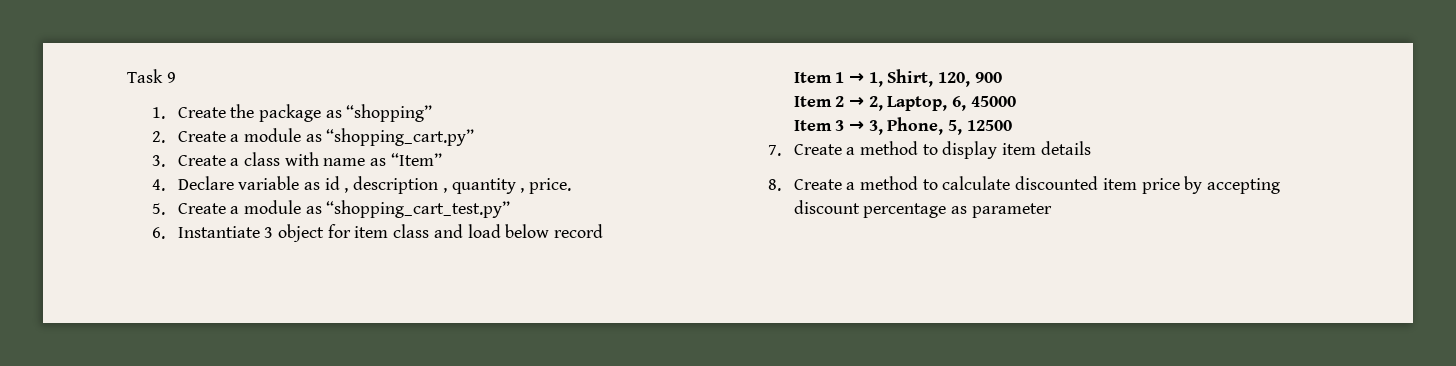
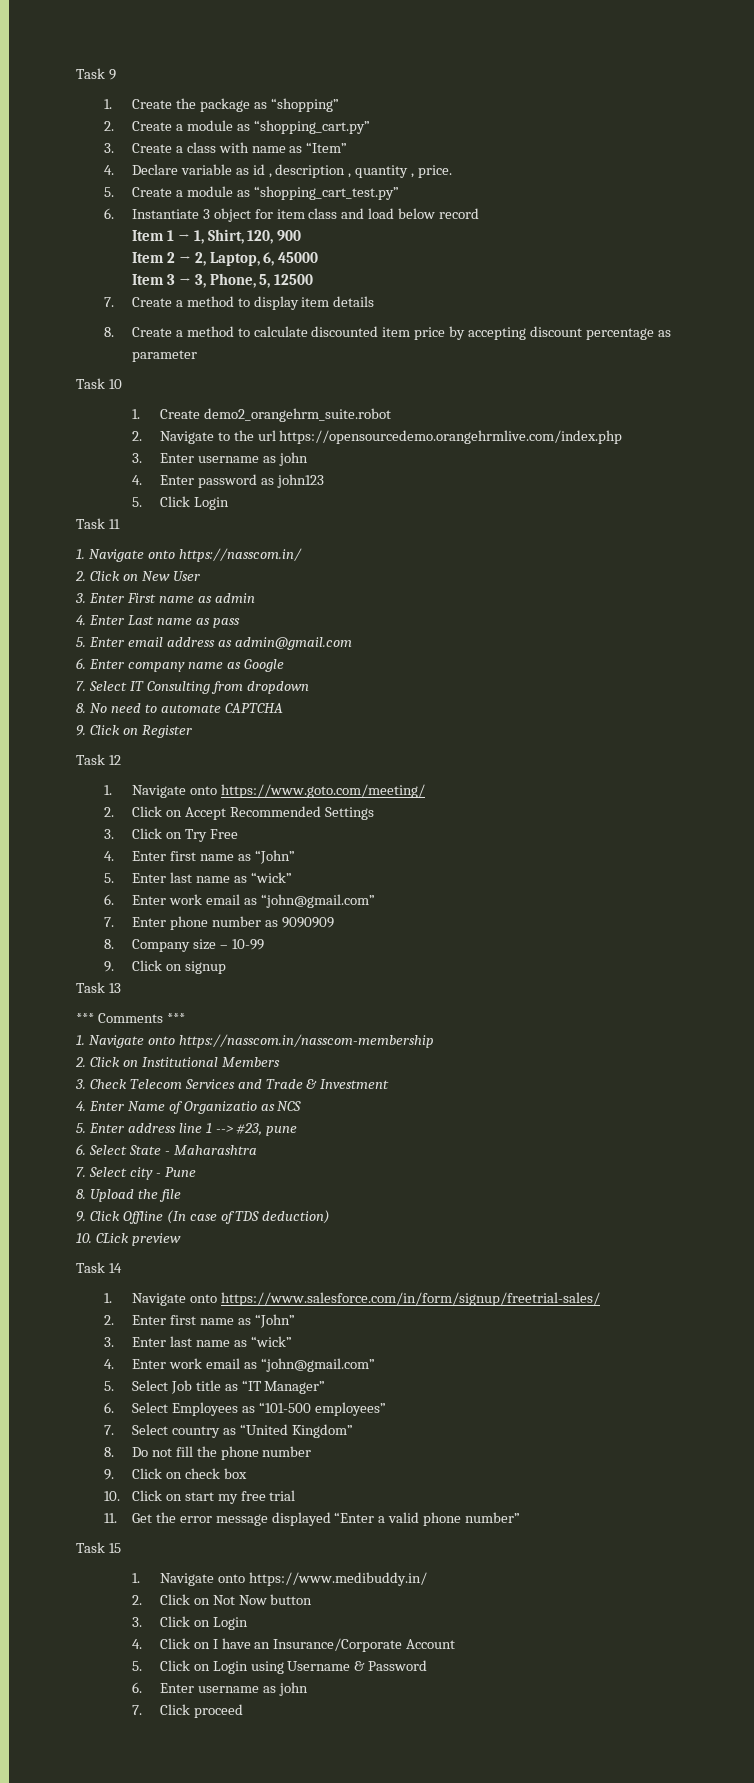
(1052, 210) none -> [76,378,122,389] [131,408,391,422] [131,430,623,444] [131,452,308,466] [131,474,324,488] [131,496,229,510] [76,518,120,529] [76,548,302,562] [75,571,200,581] [75,593,255,603] [76,615,240,628] [76,637,352,650] [76,658,284,672] [76,681,309,694] [76,703,283,713] [76,725,192,738] [76,754,121,765] [103,784,425,798] [103,806,374,820] [103,828,238,842] [103,850,295,864] [103,872,292,883] [103,894,375,908] [103,916,334,930] [103,939,264,952] [103,960,226,974] [76,982,121,993] [76,1013,185,1023] [76,1034,434,1048] [75,1057,280,1067] [75,1079,390,1089] [76,1101,302,1114] [76,1123,298,1136] [76,1144,257,1155] [76,1167,196,1180] [76,1189,181,1202] [76,1210,331,1224] [76,1233,181,1246] [76,1262,122,1273] [103,1292,600,1306] [103,1314,295,1328] [103,1336,292,1347] [103,1358,375,1372] [103,1380,326,1394] [103,1402,386,1416] [103,1424,353,1438] [103,1446,312,1460] [103,1468,247,1480] [103,1490,296,1504] [103,1512,521,1526] [76,1542,121,1553] [131,1572,427,1586] [131,1594,313,1605] [131,1616,248,1630] [131,1638,456,1652] [131,1660,428,1674] [131,1682,308,1696] [131,1704,243,1718] // Task 10 // 1. Create demo2_orangehrm_suite.robot // 2. Navigate to the url https://opensourcedemo.orangehrmlive.com/index.php // 3. Enter username as john // 4. Enter password as john123 // 5. Click Login // Task 11 // 1. Navigate onto https://nasscom.in/ // 2. Click on New User // 3. Enter First name as admin // 4. Enter Last name as pass // 5. Enter email address as admin@gmail.com // 6. Enter company name as Google // 7. Select IT Consulting from dropdown // 8. No need to automate CAPTCHA // 9. Click on Register // Task 12 // 1. Navigate onto https://www.goto.com/meeting/ // 2. Click on Accept Recommended Settings // 3. Click on Try Free // 4. Enter first name as “John” // 5. Enter last name as “wick” // 6. Enter work email as “john@gmail.com” // 7. Enter phone number as 9090909 // 8. Company size – 10-99 // 9. Click on signup // Task 13 // *** Comments *** // 1. Navigate onto https://nasscom.in/nasscom-membership // 2. Click on Institutional Members // 3. Check Telecom Services and Trade & Investment // 4. Enter Name of Organizatio as NCS // 5. Enter address line 1 --> #23, pune // 6. Select State - Maharashtra // 7. Select city - Pune // 8. Upload the file // 9. Click Offline (In case of TDS deduction) // 10. CLick preview // Task 14 // 1. Navigate onto https://www.salesforce.com/in/form/signup/freetrial-sales/ // 2. Enter first name as “John” // 3. Enter last name as “wick” // 4. Enter work email as “john@gmail.com” // 5. Select Job title as “IT Manager” // 6. Select Employees as “101-500 employees” // 7. Select country as “United Kingdom” // 8. Do not fill the phone number // 9. Click on check box // 10. Click on start my free trial // 11. Get the error message displayed “Enter a valid phone number” // Task 15 // 1. Navigate onto https://www.medibuddy.in/ // 2. Click on Not Now button // 3. Click on Login // 4. Click on I have an Insurance/Corporate Account // 5. Click on Login using Username & Password // 6. Enter username as john // 7. Click proceed

